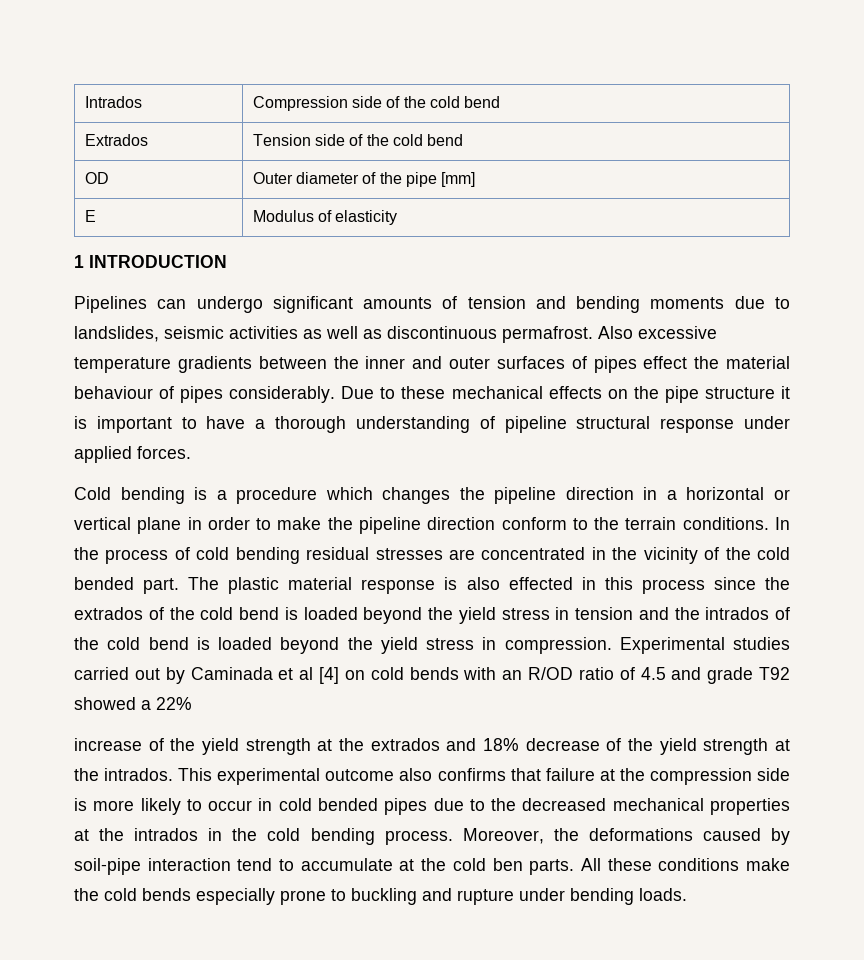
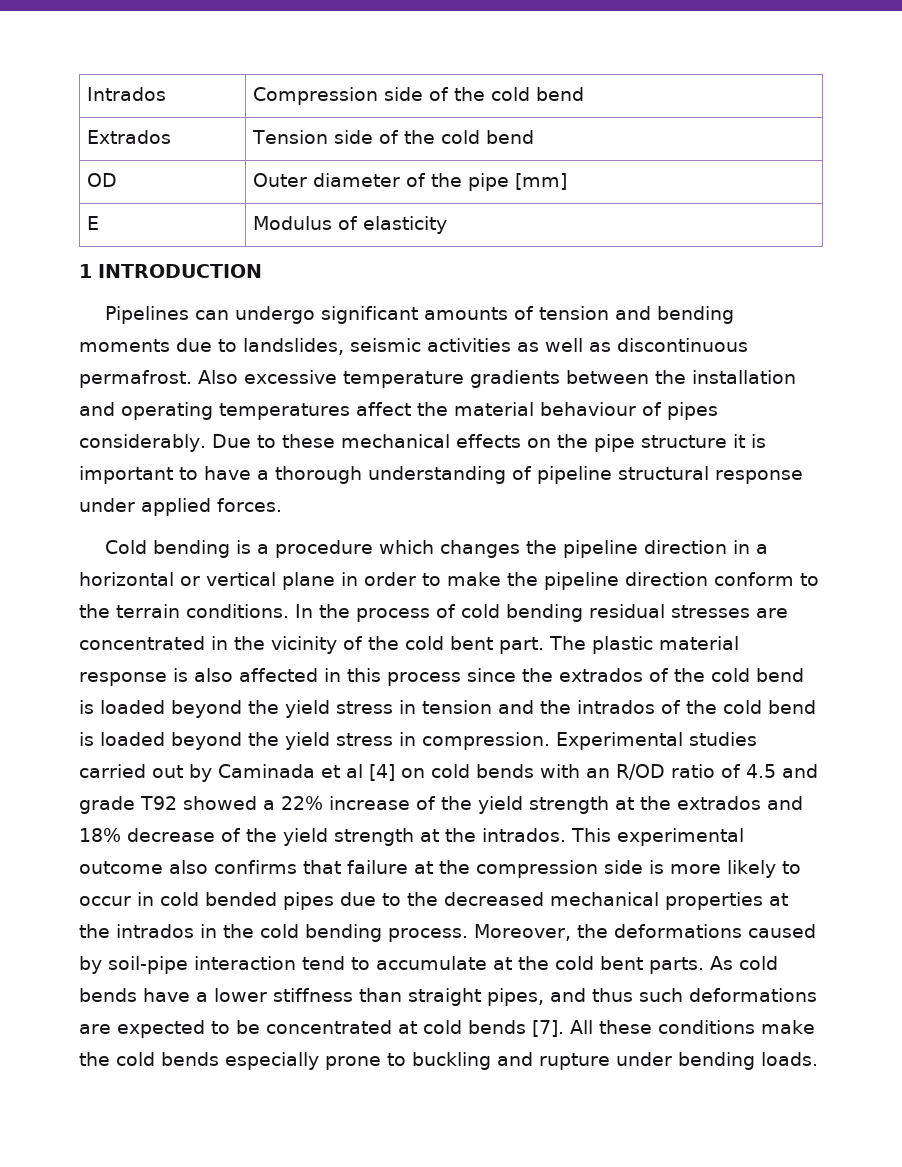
[365,356,688,373] inner and outer surfaces of pipes effect -> [692,370,796,384] [79,402,411,420] installation and operating temperatures affect
[74,577,134,590] bended -> [450,636,493,650] bent
[508,577,573,590] effected -> [239,668,318,682] affected
(192, 703) // -> (323, 803) none
[492,858,575,875] ben parts. -> [600,956,778,974] [79,988,817,1006] [79,1020,564,1038] bent parts. As cold bends have a lower stiffness than straight pipes, and thus such deformations are expected to be concentrated at cold bends [7].

